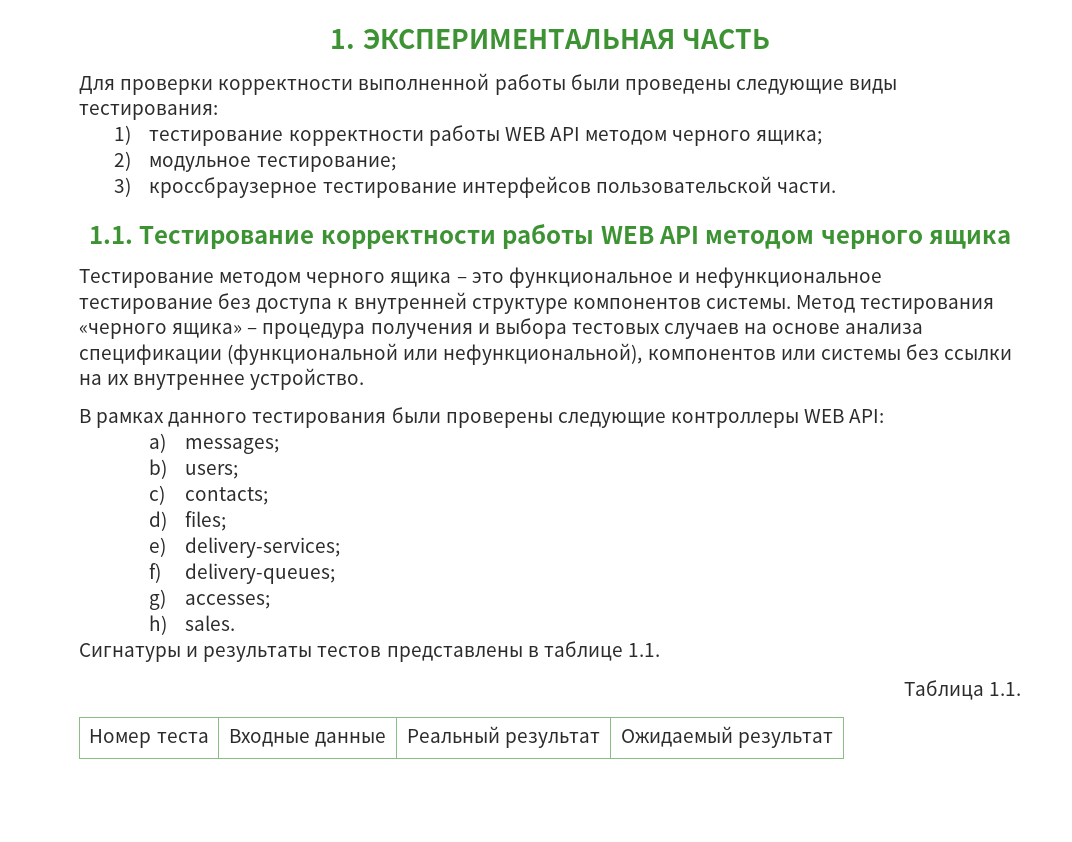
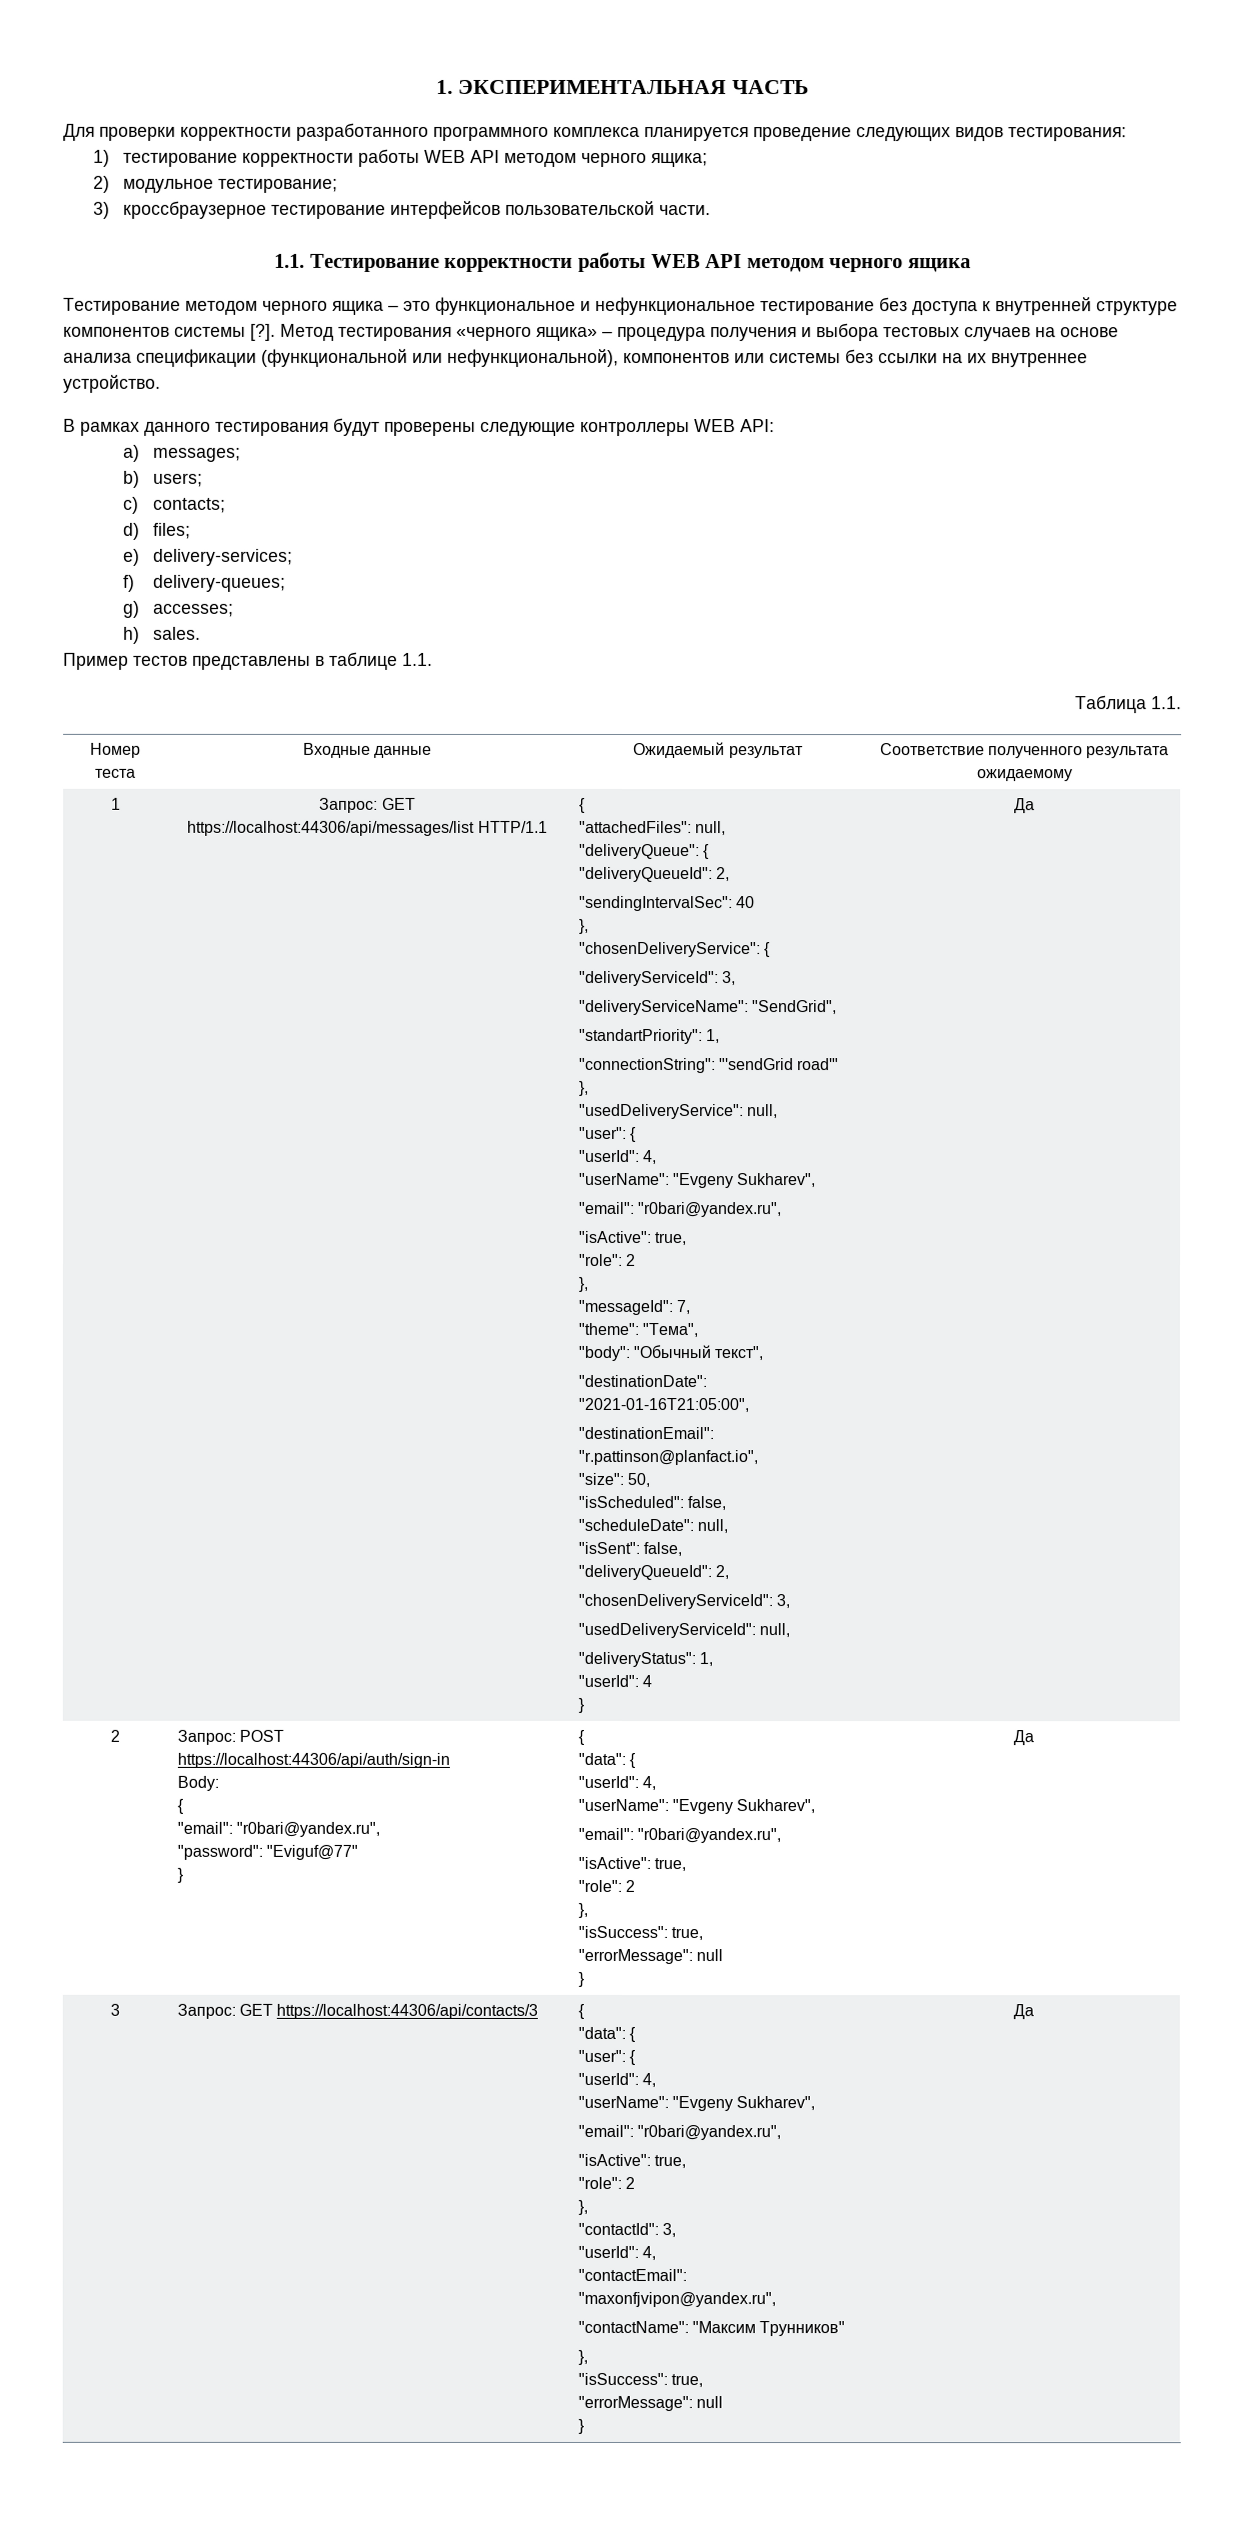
[358,73,898,95] выполненной работы были проведены следующие виды -> [296,122,1004,142] разработанного программного комплекса планируется проведение следующих видов
[705,298,791,309] системы. -> [174,323,276,341] системы [?].
[391,407,441,423] были -> [333,417,380,436] будут
[79,643,313,662] Сигнатуры и результаты -> [63,652,129,670] Пример
[406,726,500,743] Реальный -> [633,742,726,759] Ожидаемый
[620,726,834,748] Ожидаемый результат -> [879,743,1170,759] [976,769,1073,782] [110,797,121,810] [319,797,416,813] [187,820,548,836] [578,797,586,813] [578,820,726,836] [578,843,710,860] [578,866,730,883] [578,895,755,912] [578,918,589,934] [578,941,771,958] [578,970,736,987] [578,999,837,1016] [578,1028,720,1045] [578,1057,840,1074] [578,1080,589,1096] [578,1103,778,1120] [578,1126,637,1143] [578,1149,657,1165] [578,1172,817,1189] [578,1201,782,1218] [578,1230,687,1246] [577,1253,636,1267] [577,1276,588,1292] [577,1299,690,1316] [577,1322,698,1338] [577,1345,764,1362] [577,1374,707,1388] [577,1397,749,1413] [577,1426,714,1440] [577,1449,758,1466] [577,1472,650,1488] [577,1495,726,1511] [577,1518,728,1534] [577,1541,682,1557] [577,1564,729,1581] [577,1593,790,1610] [577,1622,790,1639] [577,1651,713,1668] [577,1674,652,1688] [577,1697,585,1713] [1014,798,1035,814] [109,1729,120,1742] [176,1729,284,1745] [176,1752,450,1768] [176,1775,219,1791] [176,1798,184,1814] [176,1821,380,1837] [176,1844,358,1860] [176,1867,184,1883] [577,1729,585,1745] [577,1752,636,1769] [577,1775,656,1791] [577,1798,816,1815] [577,1827,781,1844] [577,1856,686,1872] [577,1879,635,1893] [577,1902,588,1918] [577,1925,703,1941] [577,1948,723,1965] [577,1971,585,1987] [1013,1730,1034,1746] [109,2003,120,2016] [176,2003,539,2019] [577,2003,585,2019] [577,2026,636,2043] [577,2049,636,2066] [577,2072,656,2088] [577,2095,816,2112] [577,2124,781,2141] [577,2153,686,2169] [577,2176,635,2190] [577,2199,588,2215] [577,2222,676,2238] [577,2245,656,2261] [577,2268,687,2282] [577,2291,776,2308] [577,2320,846,2337] [577,2349,588,2365] [577,2372,703,2388] [577,2395,723,2412] [577,2418,585,2434] [1013,2004,1034,2020] Соответствие полученного результата ожидаемому // 1 | Запрос: GET https://localhost:44306/api/messages/list HTTP/1.1 | { // "attachedFiles": null, // "deliveryQueue": { // "deliveryQueueId": 2, // "sendingIntervalSec": 40 // }, // "chosenDeliveryService": { // "deliveryServiceId": 3, // "deliveryServiceName": "SendGrid", // "standartPriority": 1, // "connectionString": "'sendGrid road'" // }, // "usedDeliveryService": null, // "user": { // "userId": 4, // "userName": "Evgeny Sukharev", // "email": "r0bari@yandex.ru", // "isActive": true, // "role": 2 // }, // "messageId": 7, // "theme": "Тема", // "body": "Обычный текст", // "destinationDate": "2021-01-16T21:05:00", // "destinationEmail": "r.pattinson@planfact.io", // "size": 50, // "isScheduled": false, // "scheduleDate": null, // "isSent": false, // "deliveryQueueId": 2, // "chosenDeliveryServiceId": 3, // "usedDeliveryServiceId": null, // "deliveryStatus": 1, // "userId": 4 // } | Да // 2 | Запрос: POST https://localhost:44306/api/auth/sign-in // Body: // { // "email": "r0bari@yandex.ru", // "password": "Eviguf@77" // } | { // "data": { // "userId": 4, // "userName": "Evgeny Sukharev", // "email": "r0bari@yandex.ru", // "isActive": true, // "role": 2 // }, // "isSuccess": true, // "errorMessage": null // } | Да // 3 | Запрос: GET https://localhost:44306/api/contacts/3 | { // "data": { // "user": { // "userId": 4, // "userName": "Evgeny Sukharev", // "email": "r0bari@yandex.ru", // "isActive": true, // "role": 2 // }, // "contactId": 3, // "userId": 4, // "contactEmail": "maxonfjvipon@yandex.ru", // "contactName": "Максим Трунников" // }, // "isSuccess": true, // "errorMessage": null // } | Да

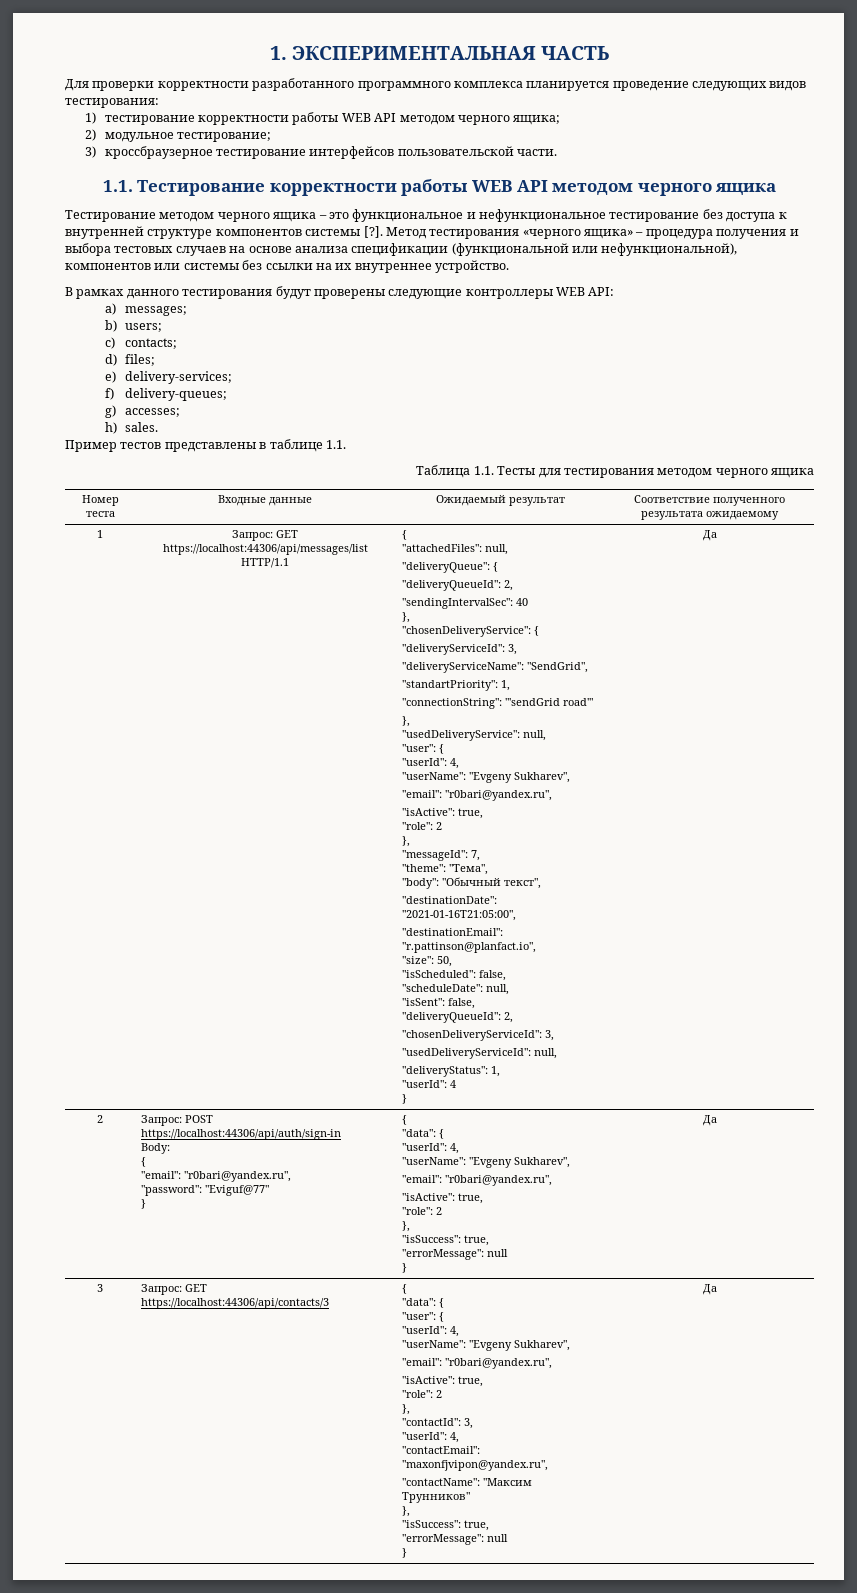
(1182, 703) none -> [497,466,814,478] Тесты для тестирования методом черного ящика

